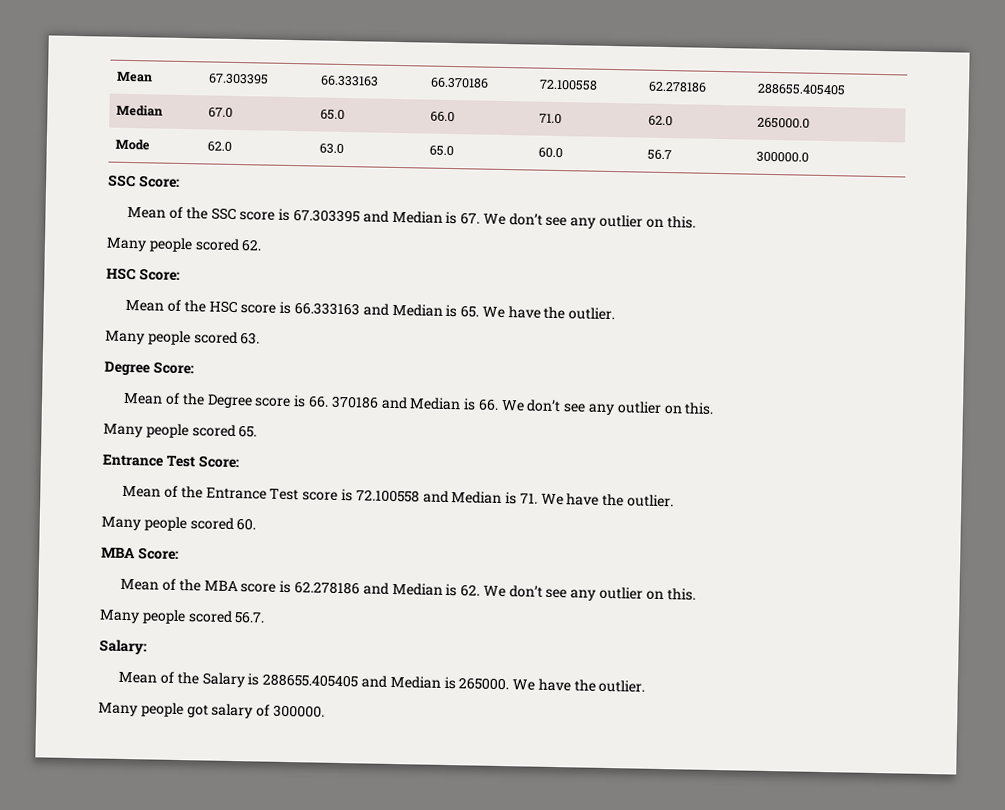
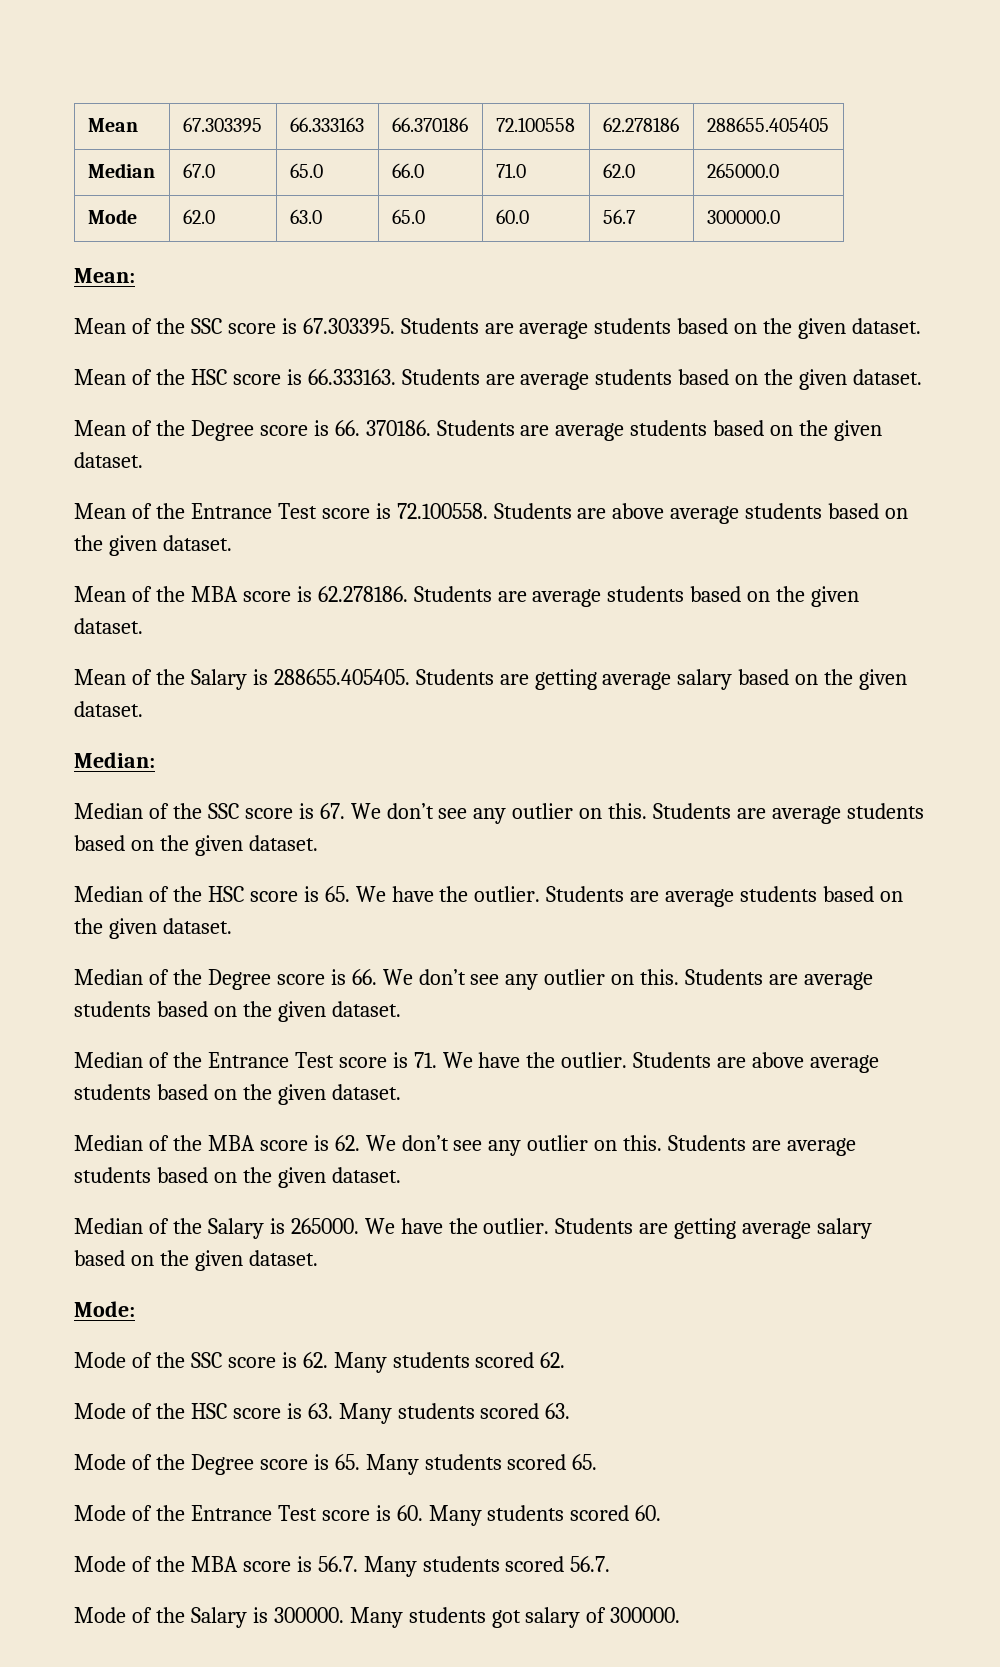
[108,174,180,188] SSC Score: -> [74,268,135,283] Mean:
[292,209,443,224] 67.303395 and Median -> [302,318,922,339] [74,369,923,390] [74,420,883,441] [74,452,143,468] [74,503,909,524] [74,535,232,556] [74,586,860,607] [74,618,143,634] [74,669,908,690] [74,701,143,717] [74,752,155,768] [74,803,293,819] 67.303395. Students are average students based on the given dataset. // Mean of the HSC score is 66.333163. Students are average students based on the given dataset. // Mean of the Degree score is 66. 370186. Students are average students based on the given dataset. // Mean of the Entrance Test score is 72.100558. Students are above average students based on the given dataset. // Mean of the MBA score is 62.278186. Students are average students based on the given dataset. // Mean of the Salary is 288655.405405. Students are getting average salary based on the given dataset. // Median: // Median of the SSC score
[106,237,263,253] [106,267,180,281] [125,299,458,318] // Many people scored 62. // HSC Score: // Mean of the HSC score is 66.333163 and Median is -> [653,803,924,824] [74,835,318,856] [74,886,319,902] Students are average students based on the given dataset. // Median of the HSC score is
[105,330,261,346] [104,361,194,376] [123,392,715,416] [103,423,258,439] [102,454,240,469] [122,485,518,505] // Many people scored 63. // Degree Score: // Mean of the Degree score is 66. 370186 and Median is 66. We don’t see any outlier on this. // Many people scored 65. // Entrance Test Score: // Mean of the Entrance Test score is 72.100558 and Median is -> [546,886,904,907] [74,918,232,939] [74,969,874,990] [74,1001,401,1022] [74,1052,408,1068] Students are average students based on the given dataset. // Median of the Degree score is 66. We don’t see any outlier on this. Students are average students based on the given dataset. // Median of the Entrance Test score is
[101,516,257,532] [101,547,179,560] [120,578,458,597] // Many people scored 60. // MBA Score: // Mean of the MBA score is 62.278186 and Median is -> [633,1052,880,1073] [74,1084,401,1105] [74,1135,329,1151] Students are above average students based on the given dataset. // Median of the MBA score is
[99,609,266,625] [99,639,147,655] [118,671,441,689] // Many people scored 56.7. // Salary: // Mean of the Salary is 288655.405405 and Median -> [668,1135,857,1156] [74,1167,401,1188] [74,1218,264,1239] Students are average students based on the given dataset. // Median of the Salary
[98,702,184,718] // Many people -> [555,1218,873,1239] [74,1250,318,1271] [74,1301,135,1317] [74,1352,566,1373] [74,1403,571,1424] [74,1454,598,1475] [74,1505,662,1526] [74,1556,611,1577] [74,1607,486,1628] Students are getting average salary based on the given dataset. // Mode: // Mode of the SSC score is 62. Many students scored 62. // Mode of the HSC score is 63. Many students scored 63. // Mode of the Degree score is 65. Many students scored 65. // Mode of the Entrance Test score is 60. Many students scored 60. // Mode of the MBA score is 56.7. Many students scored 56.7. // Mode of the Salary is 300000. Many students

